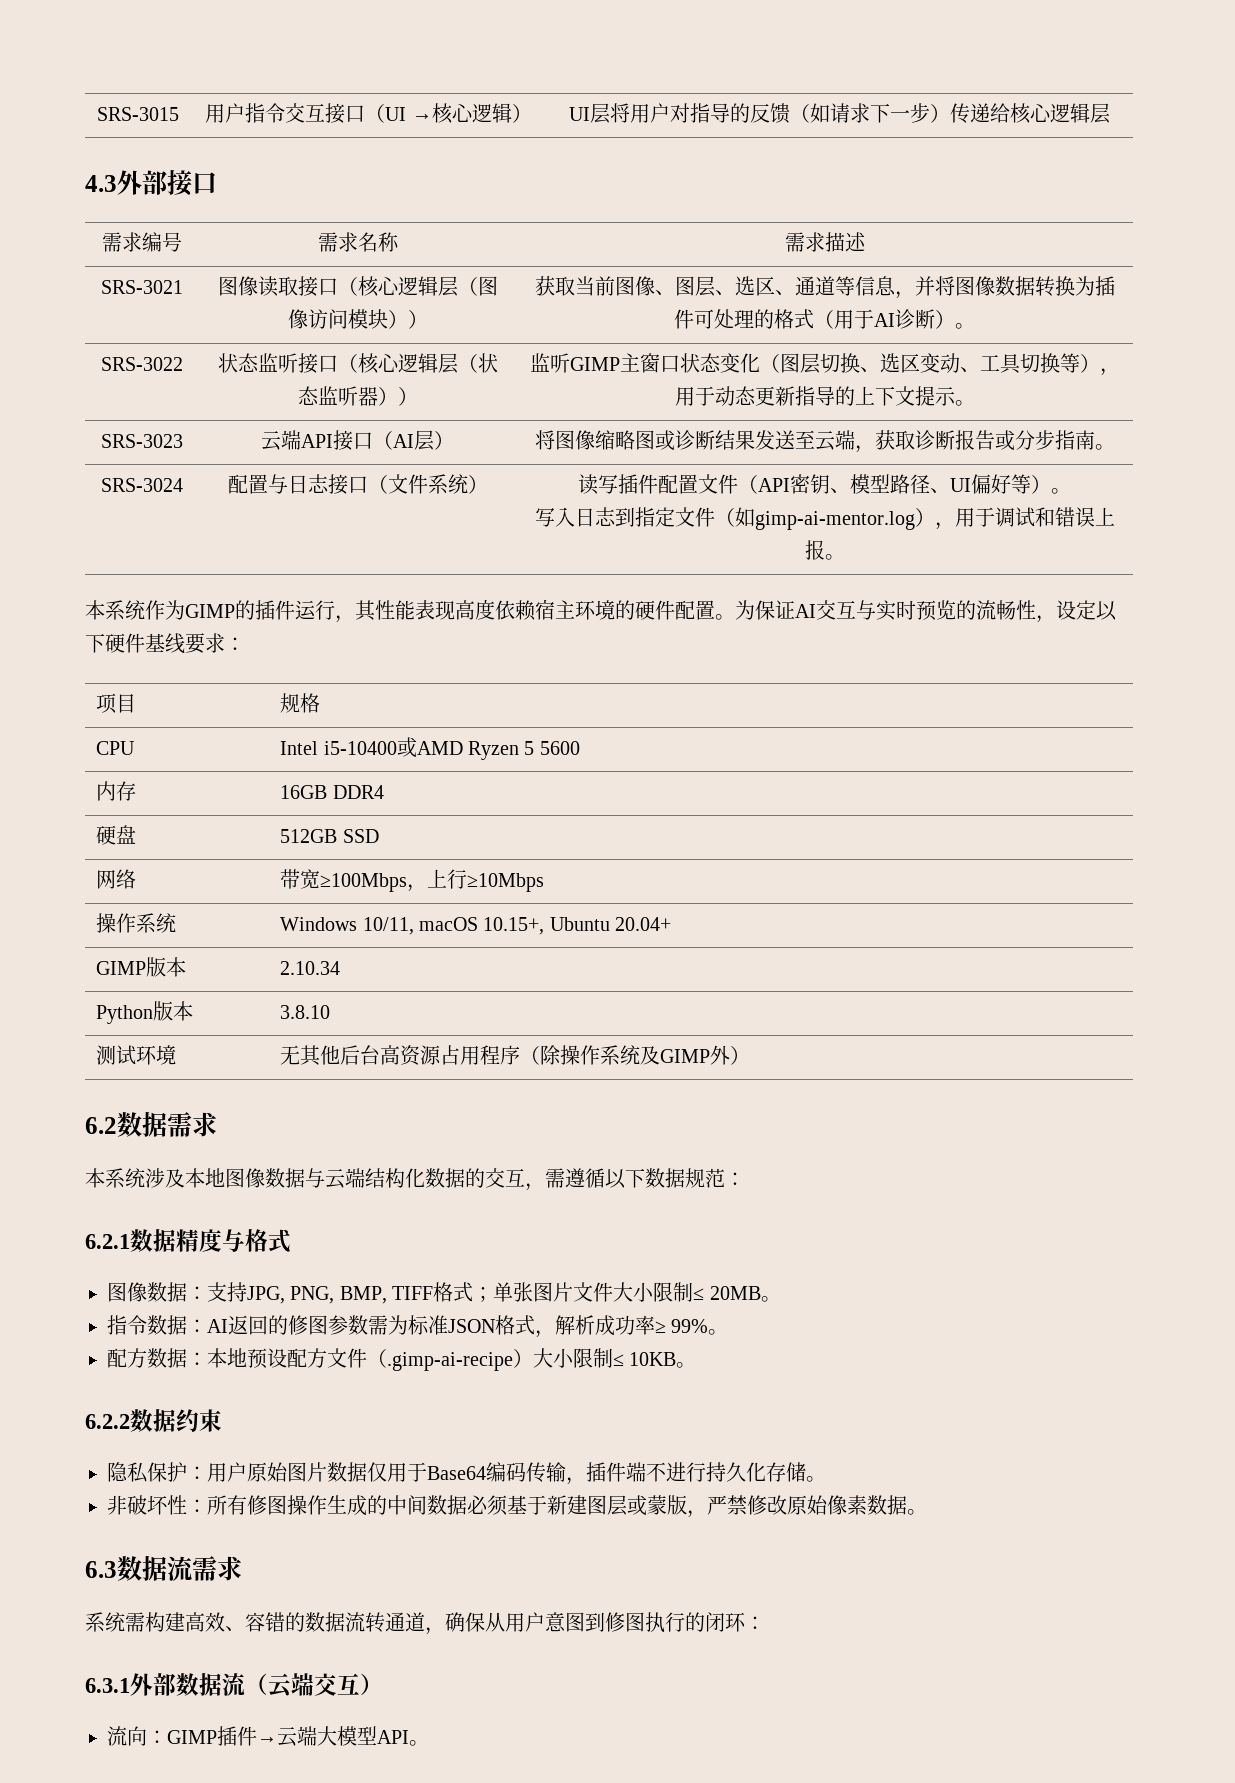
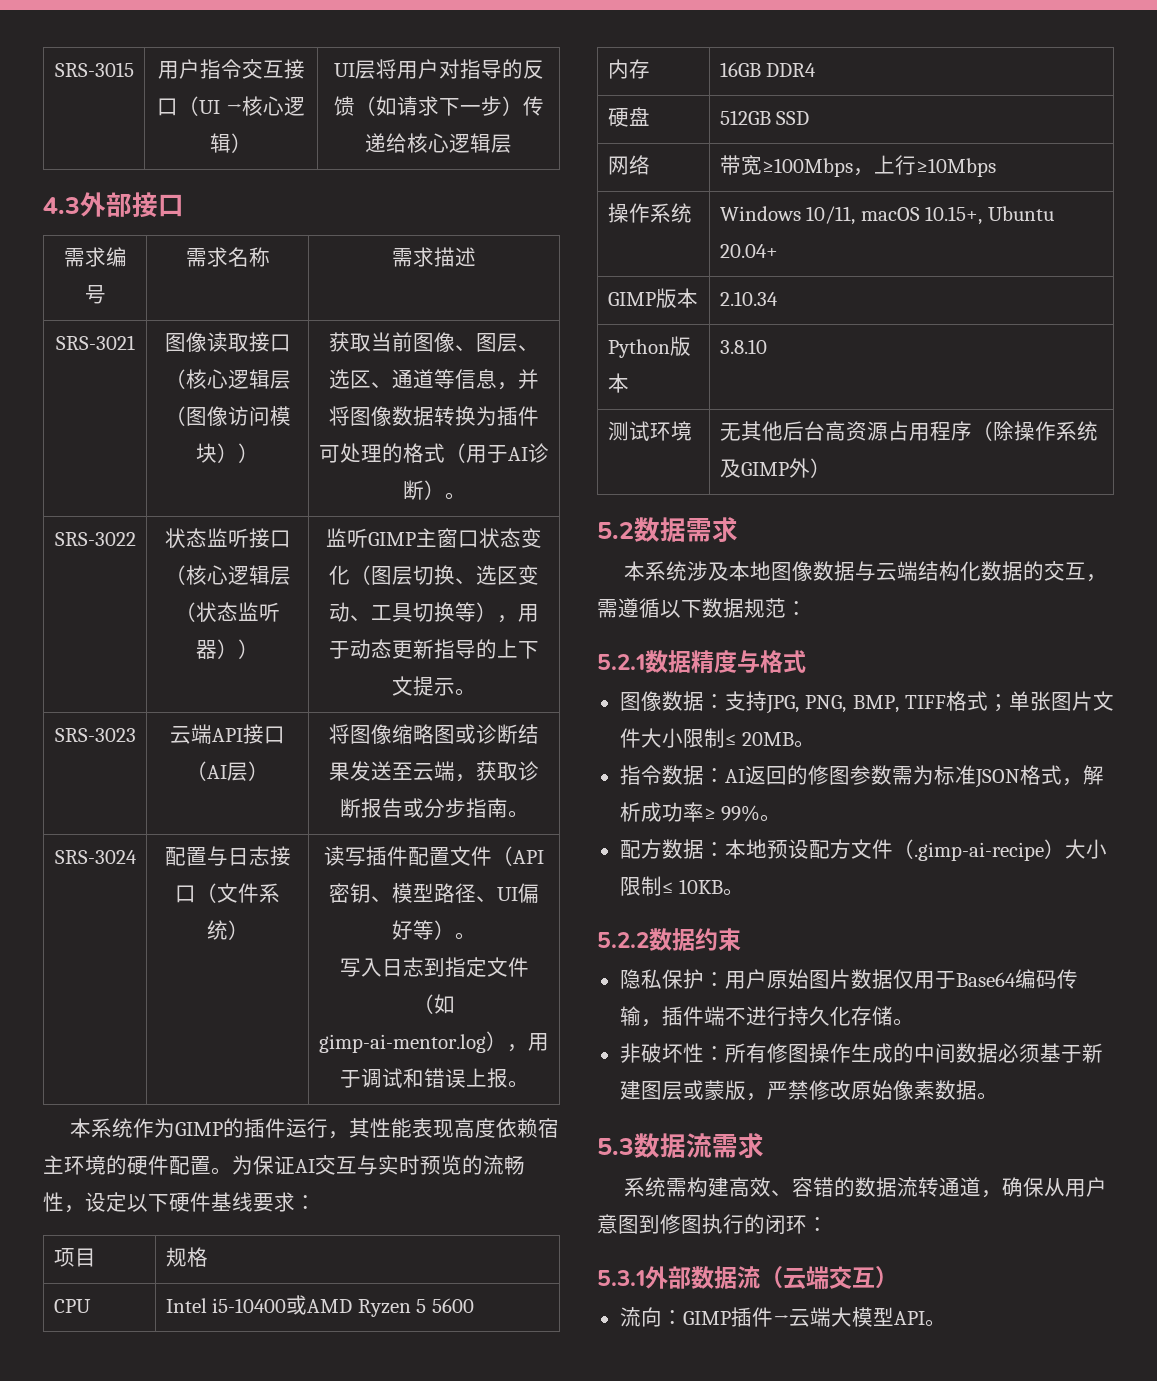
[85,1117,117,1134] 6.2 -> [597,522,634,539] 5.2
[85,1234,130,1249] 6.2.1 -> [597,654,645,670] 5.2.1
[85,1414,130,1429] 6.2.2 -> [597,932,649,948] 5.2.2
[85,1561,117,1578] 6.3 -> [597,1138,634,1155] 5.3
[85,1678,130,1693] 6.3.1 -> [597,1270,645,1286] 5.3.1

